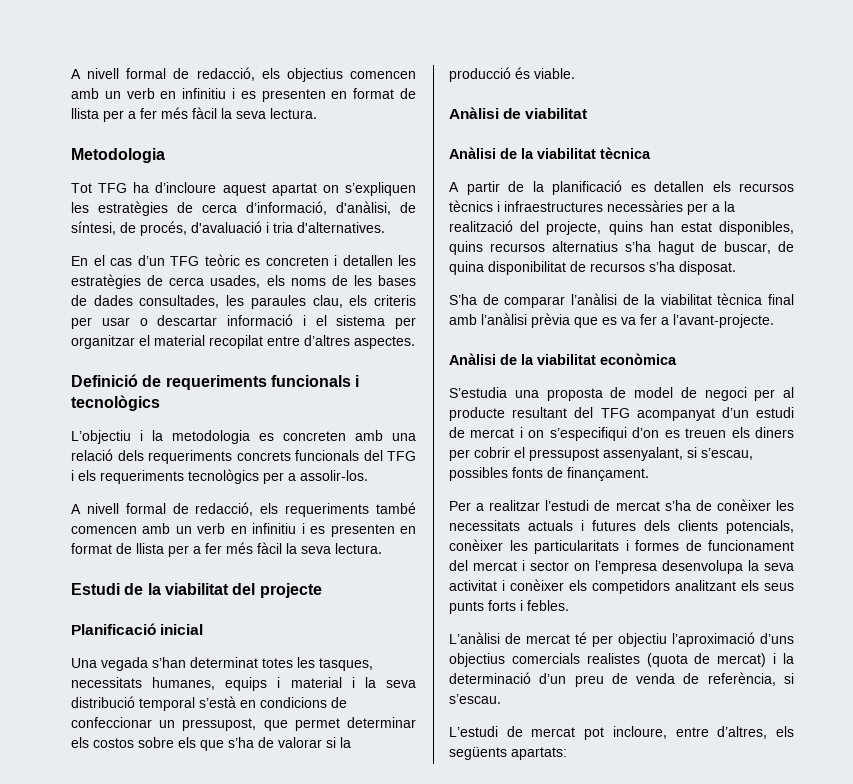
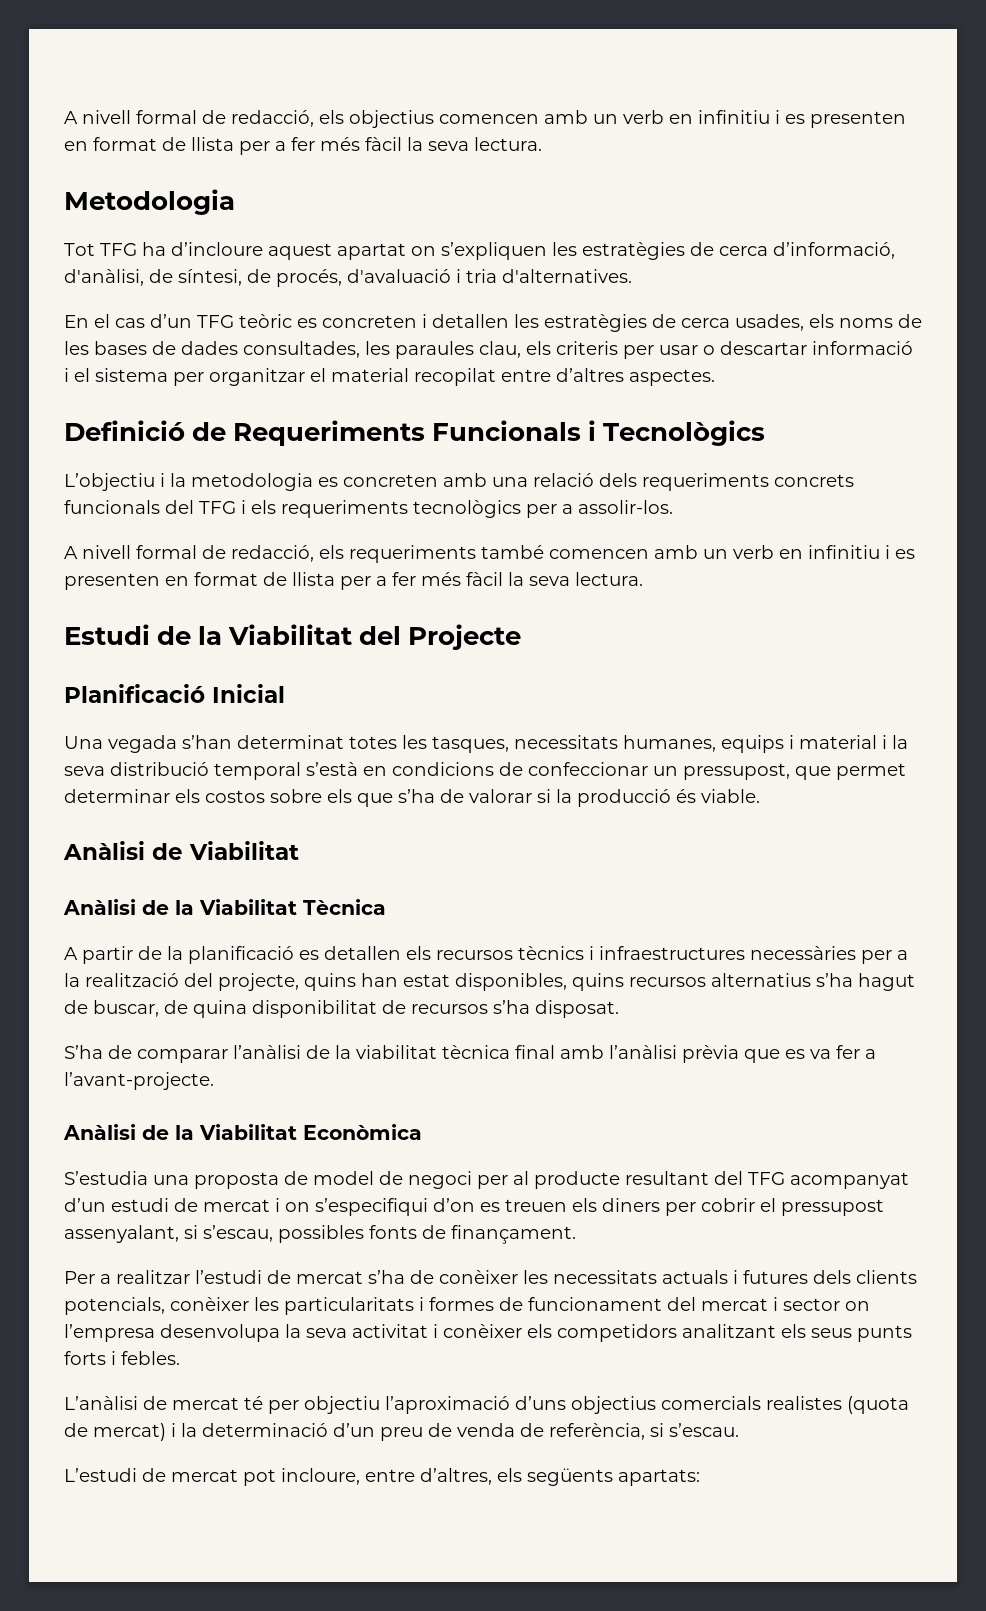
[165,375,360,390] [71,395,160,411] requeriments funcionals i tecnològics -> [233,420,766,446] Requeriments Funcionals i Tecnològics
[164,583,322,598] viabilitat del projecte -> [228,624,522,650] Viabilitat del Projecte
[160,624,204,635] inicial -> [212,684,285,703] Inicial
[525,108,588,119] [449,147,651,159] viabilitat // Anàlisi de la viabilitat tècnica -> [189,841,299,860] [63,899,386,915] Viabilitat // Anàlisi de la Viabilitat Tècnica
[537,353,677,365] viabilitat econòmica -> [199,1124,422,1140] Viabilitat Econòmica

